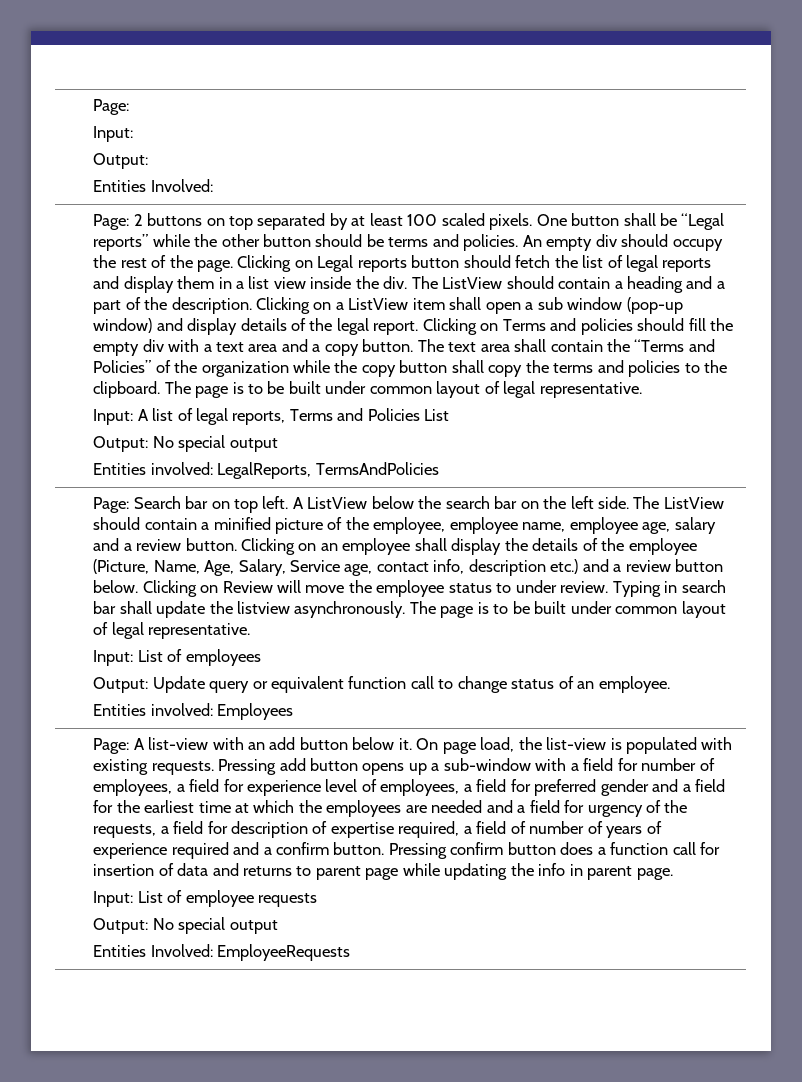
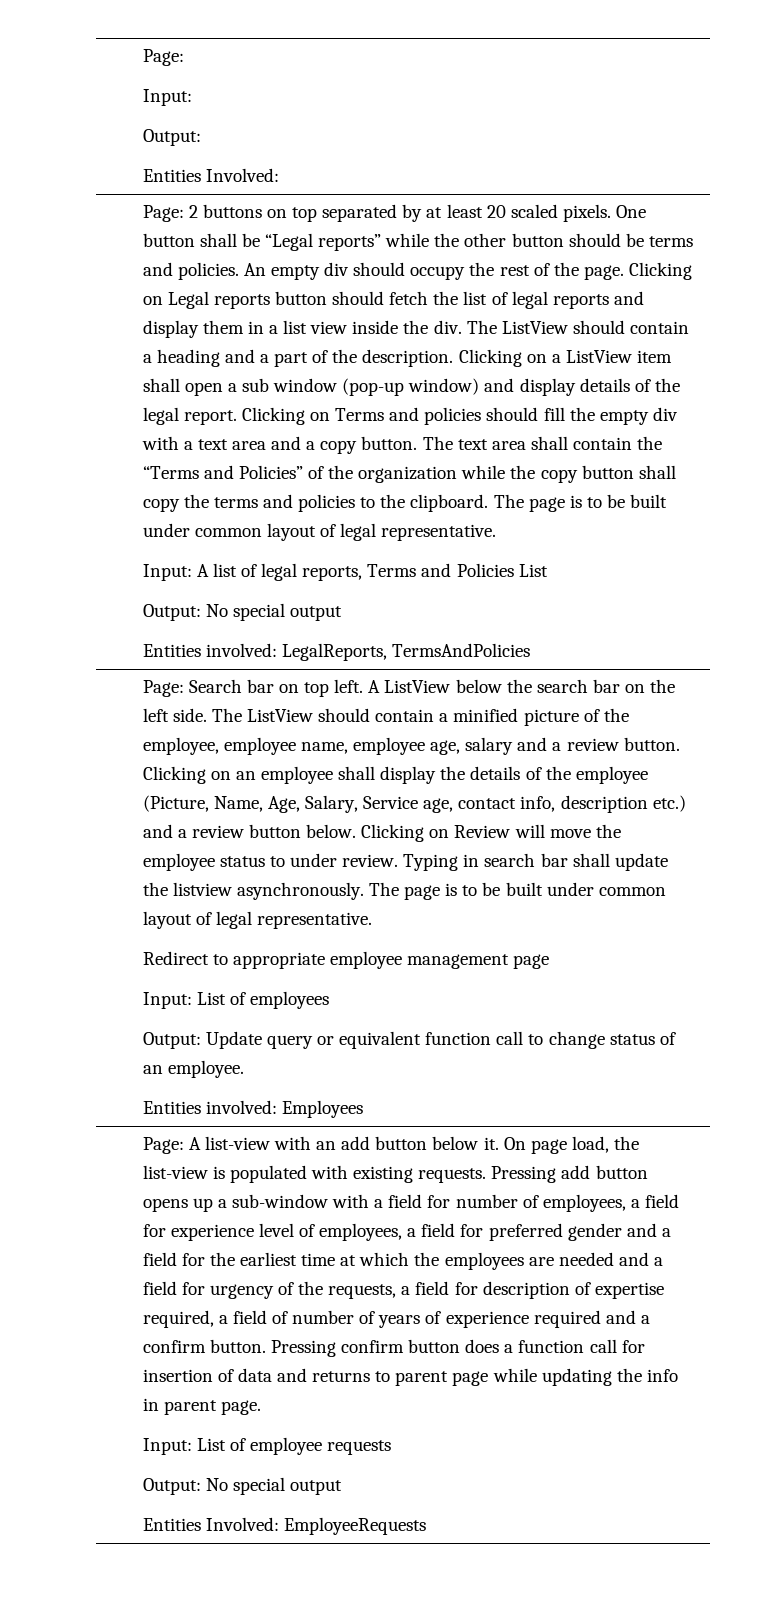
[407,214,438,226] 100 -> [486,205,506,218] 20
(251, 631) none -> [142,951,550,969] // Redirect to appropriate employee management page

